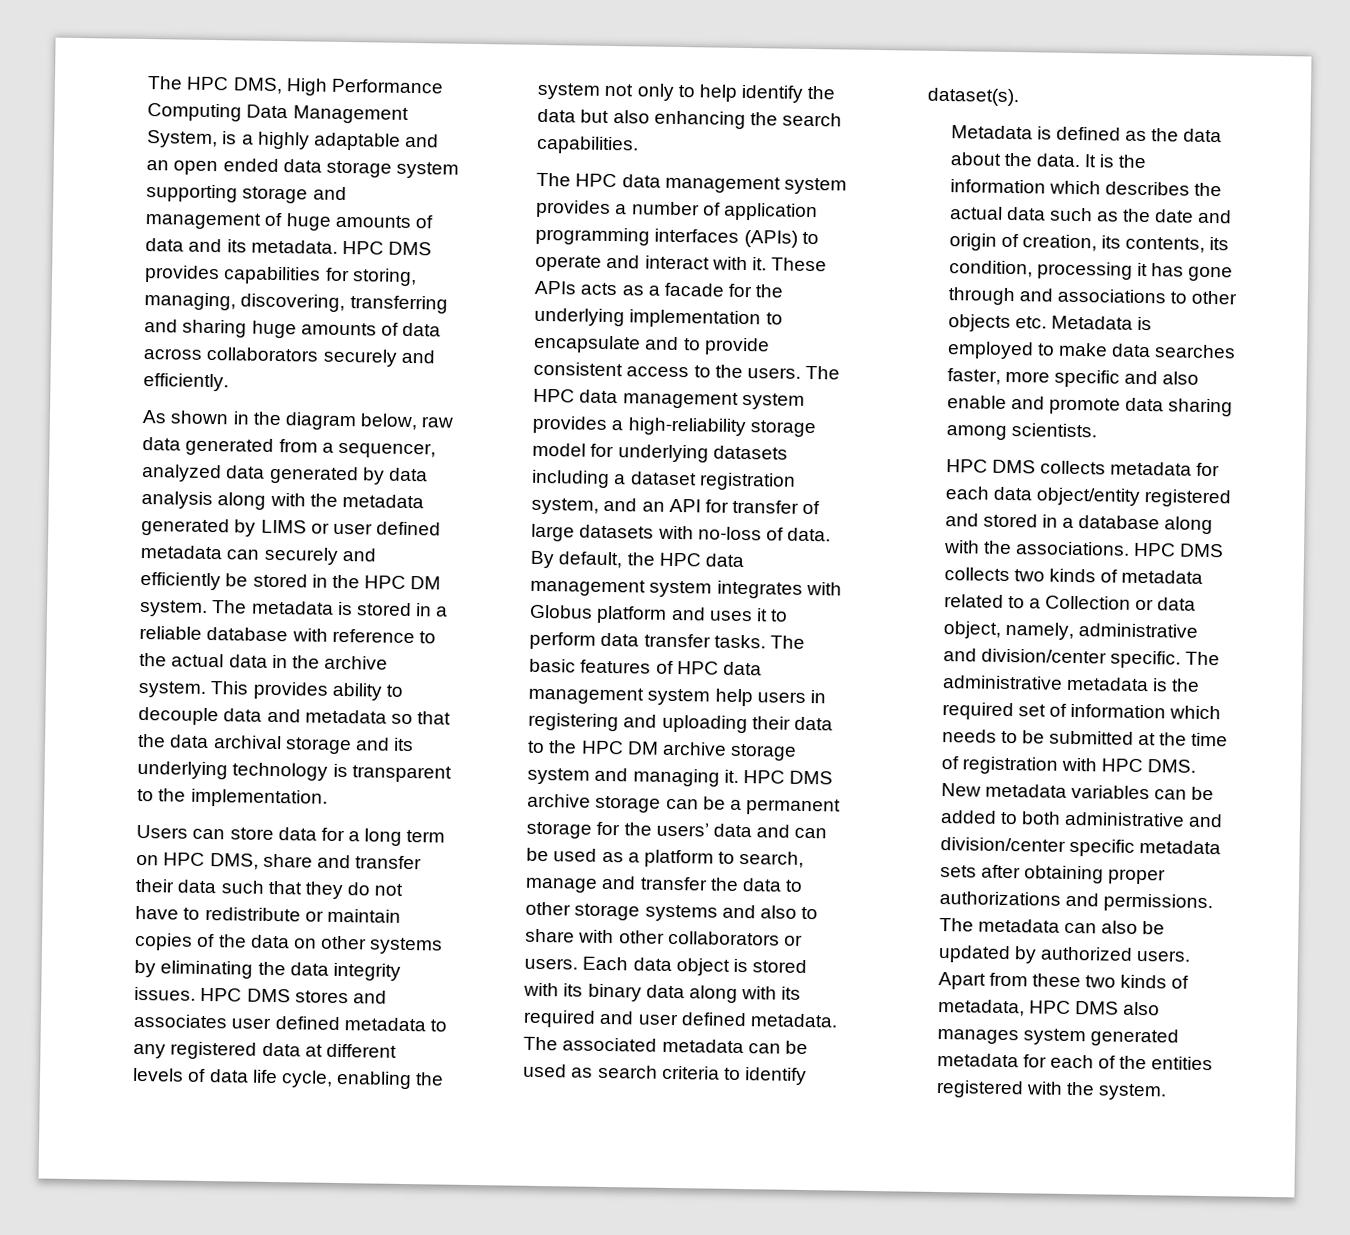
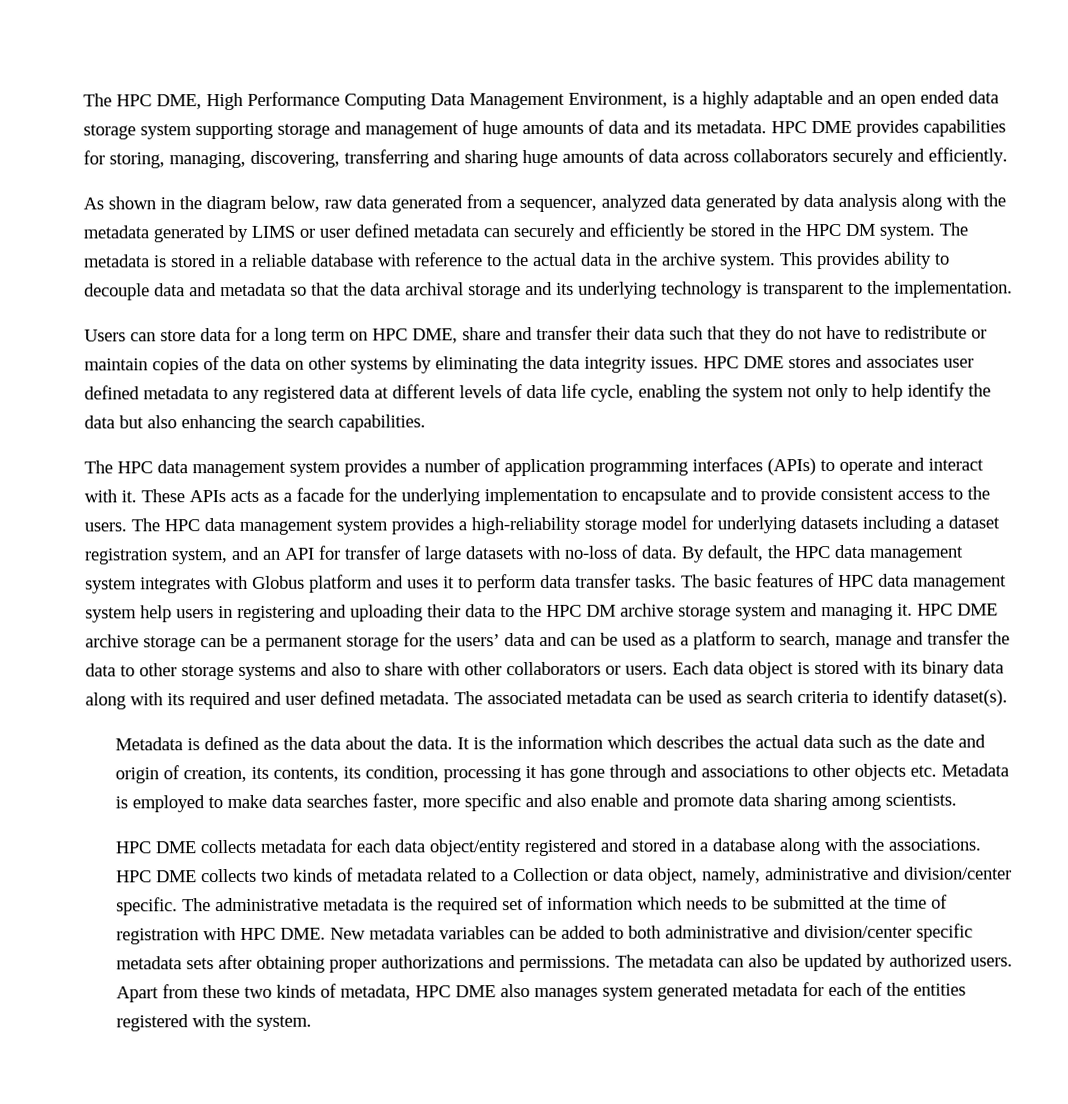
[147,76,283,95] The HPC DMS, -> [82,93,202,110] The HPC DME,
[147,130,219,149] System, -> [567,92,668,108] Environment,
[387,241,432,256] DMS -> [810,120,852,134] DME
[209,853,259,870] DMS, -> [411,328,458,344] DME,
[246,988,291,1003] DMS -> [742,356,784,369] DME
[788,770,833,785] DMS -> [956,603,998,616] DME
[991,459,1036,474] DMS -> [155,841,197,854] DME
[1179,543,1225,558] DMS -> [156,870,198,883] DME
[1147,759,1197,773] DMS. -> [280,927,327,940] DME.
[1074,1001,1119,1015] DMS -> [455,985,497,998] DME

